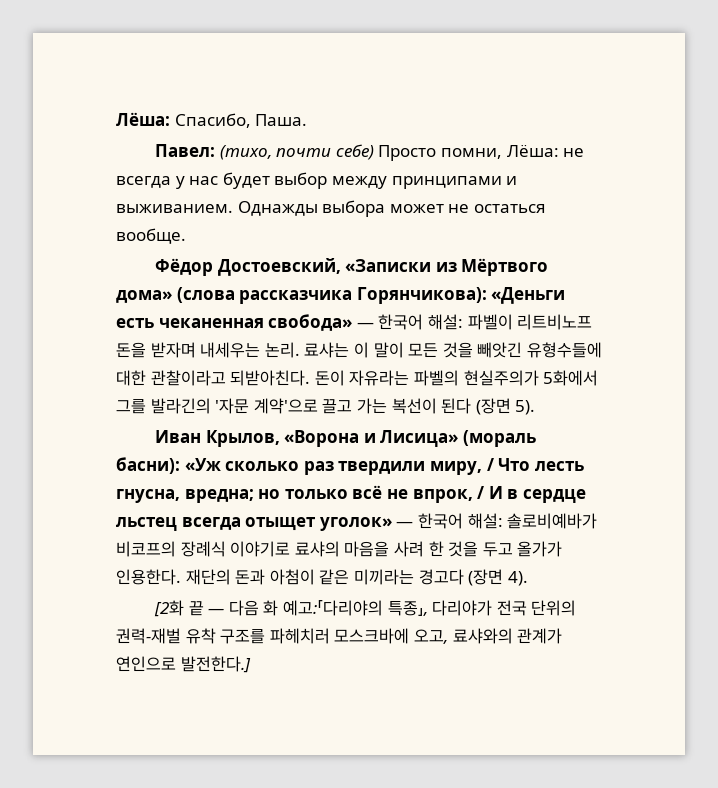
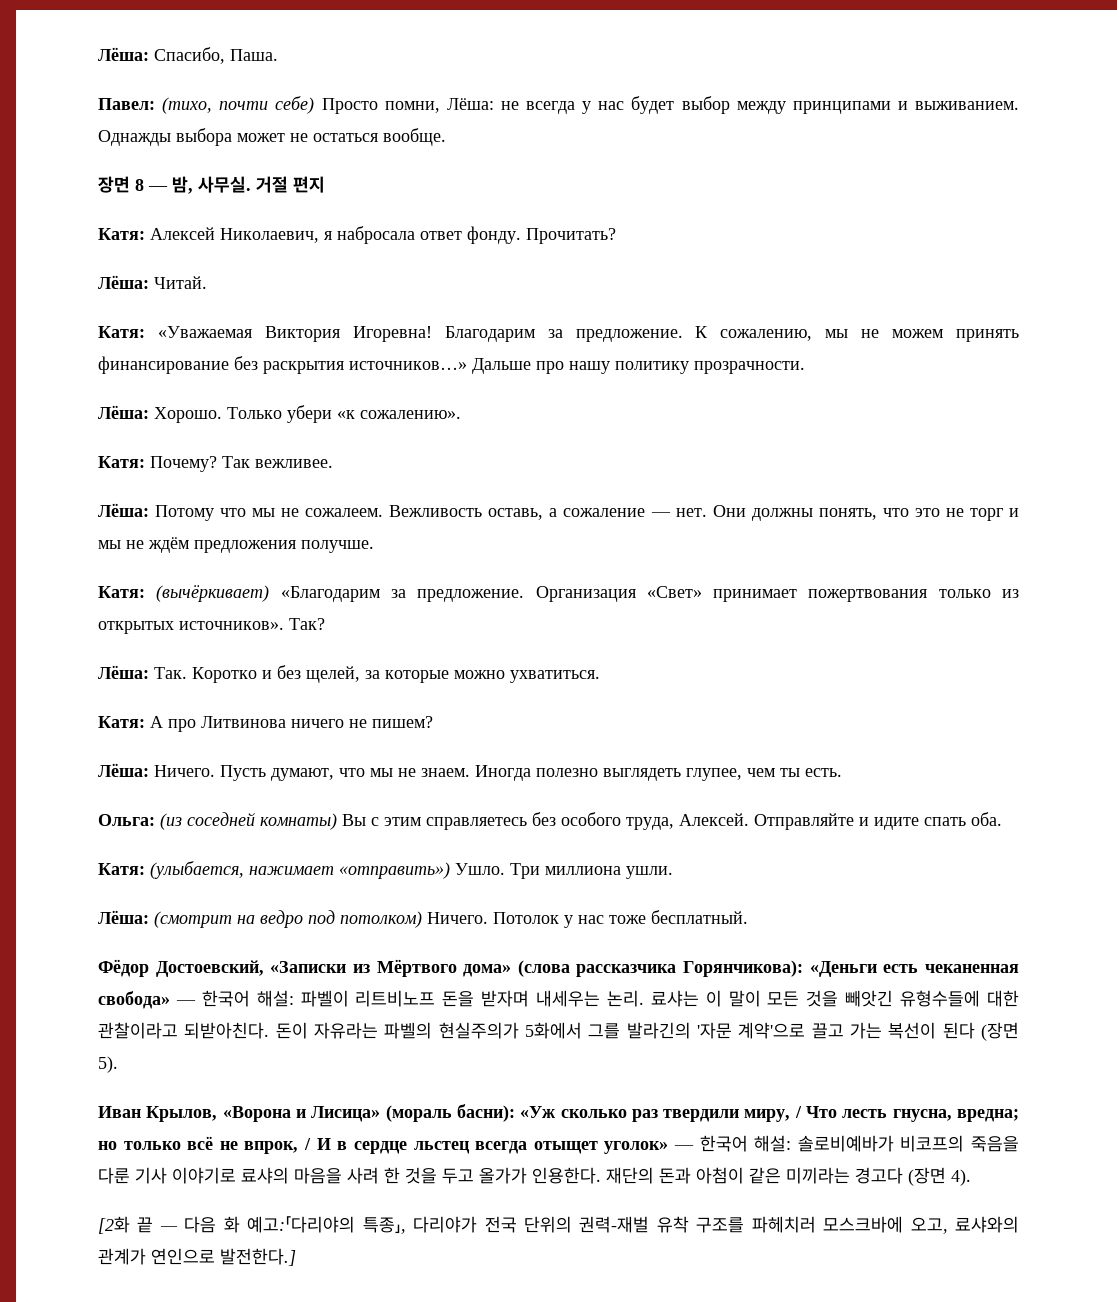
(186, 236) none -> [98,176,325,194] [98,226,616,244] [98,275,207,289] [98,326,1019,342] [98,356,805,374] [98,405,461,423] [98,456,333,472] [98,503,1020,521] [98,537,374,553] [98,585,1019,602] [98,618,325,634] [98,665,600,683] [98,716,433,732] [98,763,842,781] [98,812,1002,830] [98,861,673,879] [98,910,748,928] // 장면 8 — 밤, 사무실. 거절 편지 // Катя: Алексей Николаевич, я набросала ответ фонду. Прочитать? // Лёша: Читай. // Катя: «Уважаемая Виктория Игоревна! Благодарим за предложение. К сожалению, мы не можем принять финансирование без раскрытия источников…» Дальше про нашу политику прозрачности. // Лёша: Хорошо. Только убери «к сожалению». // Катя: Почему? Так вежливее. // Лёша: Потому что мы не сожалеем. Вежливость оставь, а сожаление — нет. Они должны понять, что это не торг и мы не ждём предложения получше. // Катя: (вычёркивает) «Благодарим за предложение. Организация «Свет» принимает пожертвования только из открытых источников». Так? // Лёша: Так. Коротко и без щелей, за которые можно ухватиться. // Катя: А про Литвинова ничего не пишем? // Лёша: Ничего. Пусть думают, что мы не знаем. Иногда полезно выглядеть глупее, чем ты есть. // Ольга: (из соседней комнаты) Вы с этим справляетесь без особого труда, Алексей. Отправляйте и идите спать оба. // Катя: (улыбается, нажимает «отправить») Ушло. Три миллиона ушли. // Лёша: (смотрит на ведро под потолком) Ничего. Потолок у нас тоже бесплатный.
[180,541,226,557] 장례식 -> [970,1136,1019,1152] [98,1167,167,1184] 죽음을 다룬 기사

